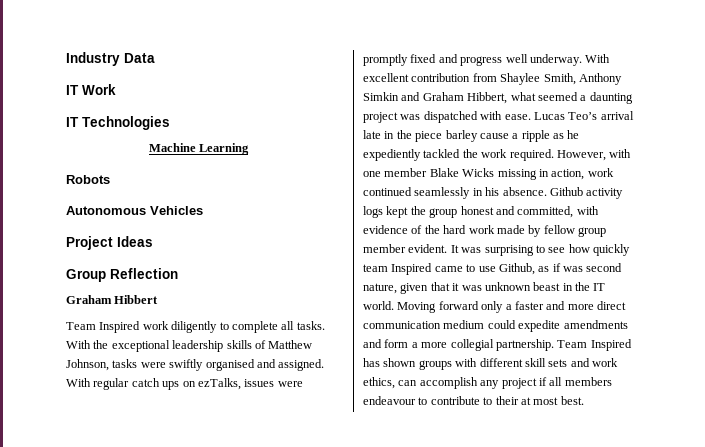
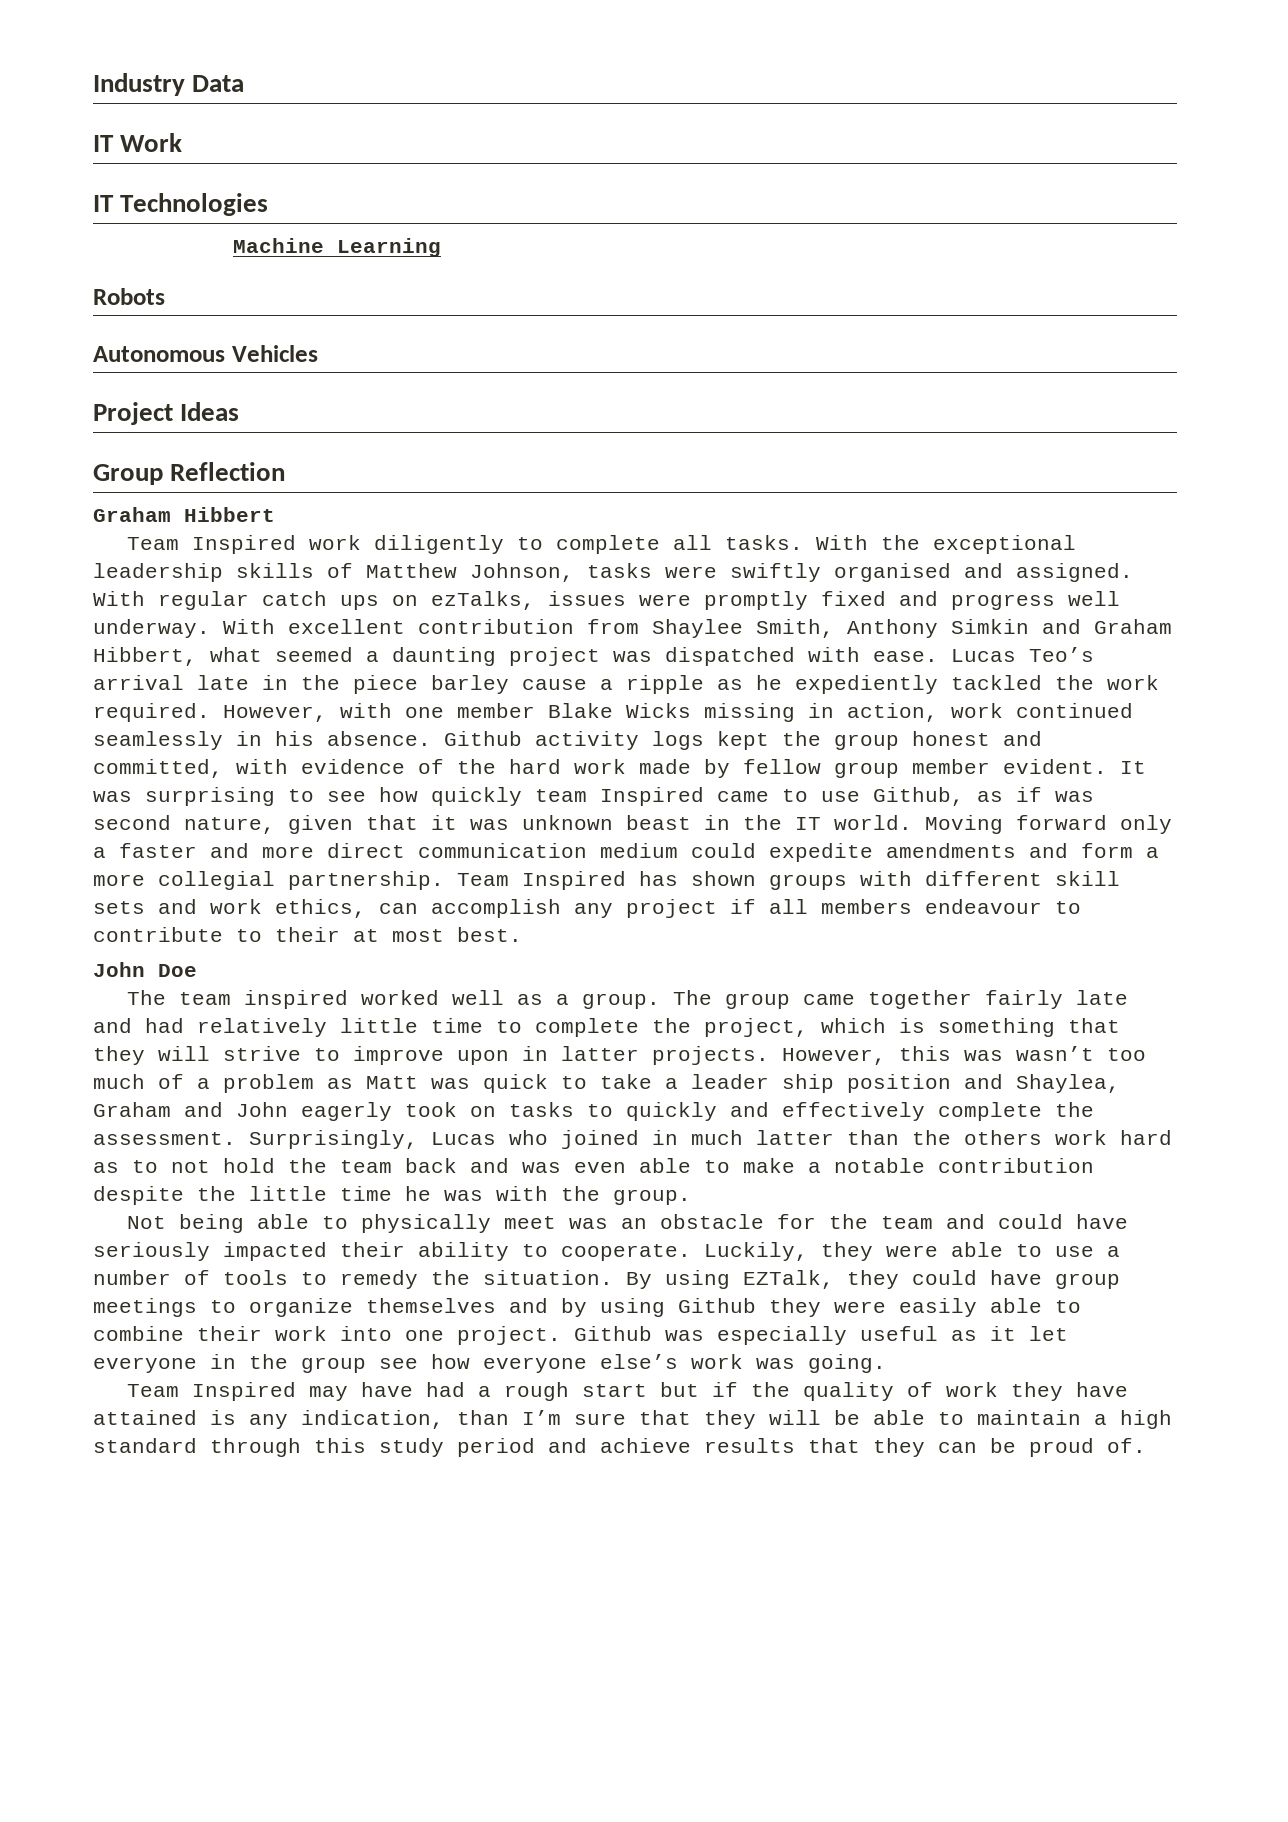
(584, 400) none -> [93,962,197,977] [127,990,1129,1009] [93,1018,1120,1037] [93,1046,1146,1065] [93,1074,1120,1093] [93,1102,1094,1121] [93,1130,1172,1149] [93,1158,1094,1173] [93,1186,691,1205] [127,1214,1129,1233] [93,1242,1120,1261] [93,1270,1120,1289] [93,1298,1081,1317] [93,1326,1068,1345] [93,1354,886,1373] [127,1382,1129,1401] [93,1410,1172,1429] [93,1438,1146,1457] // John Doe // The team inspired worked well as a group. The group came together fairly late and had relatively little time to complete the project, which is something that they will strive to improve upon in latter projects. However, this was wasn’t too much of a problem as Matt was quick to take a leader ship position and Shaylea, Graham and John eagerly took on tasks to quickly and effectively complete the assessment. Surprisingly, Lucas who joined in much latter than the others work hard as to not hold the team back and was even able to make a notable contribution despite the little time he was with the group. // Not being able to physically meet was an obstacle for the team and could have seriously impacted their ability to cooperate. Luckily, they were able to use a number of tools to remedy the situation. By using EZTalk, they could have group meetings to organize themselves and by using Github they were easily able to combine their work into one project. Github was especially useful as it let everyone in the group see how everyone else’s work was going. // Team Inspired may have had a rough start but if the quality of work they have attained is any indication, than I’m sure that they will be able to maintain a high standard through this study period and achieve results that they can be proud of.

